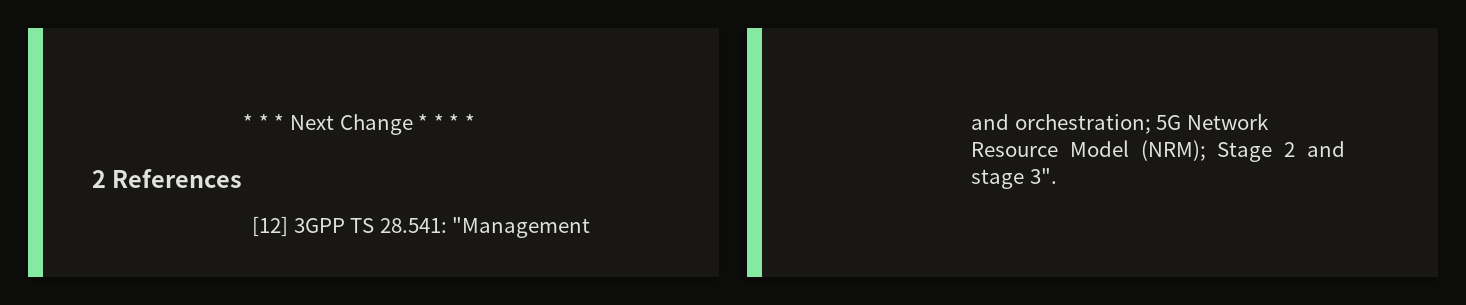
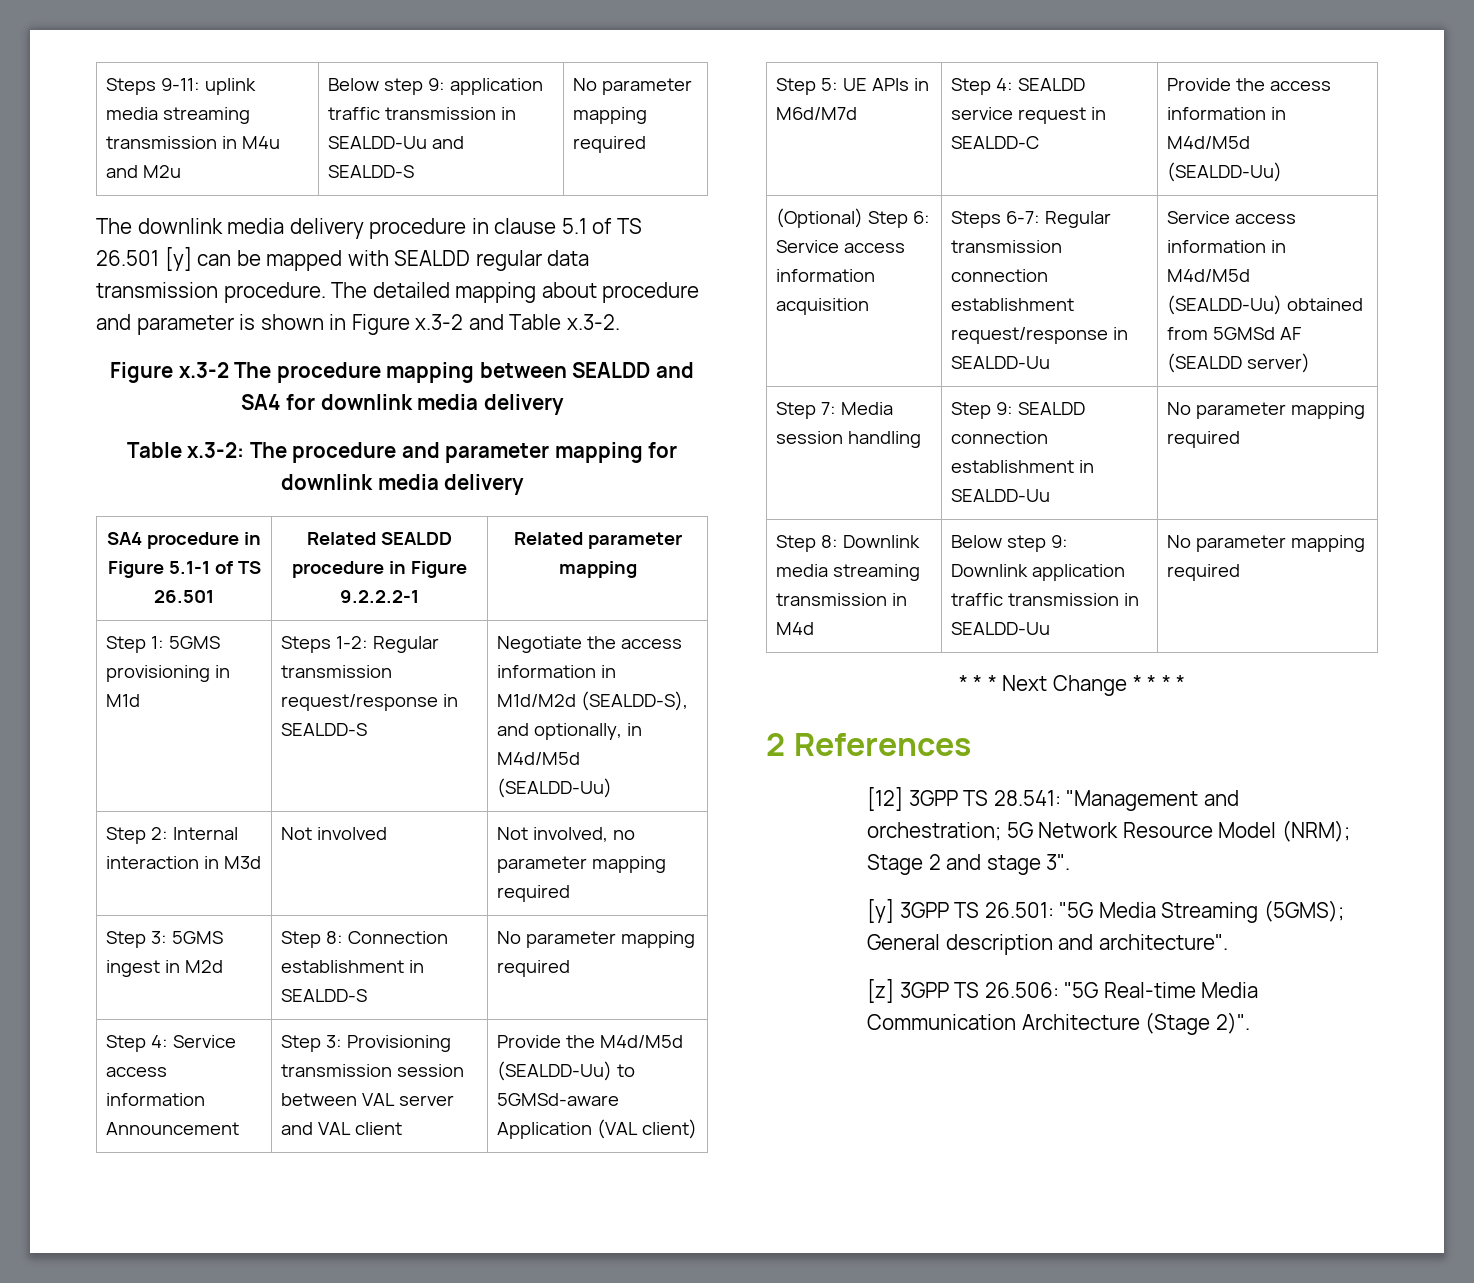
(243, 122) none -> [105,78,256,95] [105,107,250,124] [105,136,280,149] [105,165,181,178] [327,78,543,95] [327,107,516,120] [327,136,464,149] [327,165,414,178] [572,78,692,95] [572,107,647,124] [572,136,646,153] [96,218,642,239] [96,247,590,271] [96,282,700,303] [96,314,620,335] [110,362,694,383] [241,394,564,415] [126,442,678,463] [280,474,525,495] [107,532,261,549] [107,561,261,578] [154,590,214,603] [307,532,452,545] [292,561,467,578] [340,590,419,603] [513,532,682,549] [558,561,637,578] [105,636,220,653] [105,665,230,682] [105,694,140,707] [280,636,439,653] [280,665,392,678] [280,694,458,711] [280,723,367,736] [496,636,682,653] [496,665,616,678] [496,691,688,711] [496,723,642,740] [496,752,580,765] [496,778,612,798] [105,827,238,844] [105,856,261,869] [280,827,387,840] [496,827,635,842] [496,856,666,873] [496,885,570,902] [105,931,223,948] [105,960,223,977] [280,931,448,948] [280,960,424,973] [280,989,367,1002] [496,931,695,948] [496,960,570,977] [105,1035,236,1052] [105,1067,167,1077] [105,1093,205,1106] [105,1122,239,1135] [280,1035,451,1052] [280,1064,464,1077] [280,1093,454,1106] [280,1122,402,1135] [496,1035,683,1048] [496,1061,635,1081] [496,1093,619,1106] [496,1119,697,1139] [775,78,929,95] [775,107,857,120] [950,78,1085,95] [950,107,1106,124] [950,136,1039,149] [1166,78,1331,91] [1166,107,1286,120] [1166,136,1250,149] [1166,162,1282,182] [775,208,930,228] [775,240,905,253] [775,269,875,282] [775,298,869,315] [950,211,1111,228] [950,240,1062,253] [950,269,1048,282] [950,298,1074,311] [950,327,1128,344] [950,356,1050,369] [1166,211,1296,224] [1166,240,1286,253] [1166,269,1250,282] [1166,295,1363,315] [1166,327,1301,340] [1166,353,1310,373] [775,402,893,419] [775,431,921,448] [950,402,1085,419] [950,431,1048,444] [950,460,1094,473] [950,489,1050,502] [1166,402,1365,419] [1166,431,1240,448] [775,535,920,552] [775,564,920,581] [775,593,907,606] [775,622,814,635] [950,535,1068,552] [950,564,1125,581] [950,593,1139,606] [950,622,1050,635] [1166,535,1365,552] [1166,564,1240,581] Steps 9-11: uplink media streaming transmission in M4u and M2u | Below step 9: application traffic transmission in SEALDD-Uu and SEALDD-S | No parameter mapping required // The downlink media delivery procedure in clause 5.1 of TS 26.501 [y] can be mapped with SEALDD regular data transmission procedure. The detailed mapping about procedure and parameter is shown in Figure x.3-2 and Table x.3-2. // Figure x.3-2 The procedure mapping between SEALDD and SA4 for downlink media delivery // Table x.3-2: The procedure and parameter mapping for downlink media delivery // SA4 procedure in Figure 5.1-1 of TS 26.501 | Related SEALDD procedure in Figure 9.2.2.2-1 | Related parameter mapping // Step 1: 5GMS provisioning in M1d | Steps 1-2: Regular transmission request/response in SEALDD-S | Negotiate the access information in M1d/M2d (SEALDD-S), and optionally, in M4d/M5d (SEALDD-Uu) // Step 2: Internal interaction in M3d | Not involved | Not involved, no parameter mapping required // Step 3: 5GMS ingest in M2d | Step 8: Connection establishment in SEALDD-S | No parameter mapping required // Step 4: Service access information Announcement | Step 3: Provisioning transmission session between VAL server and VAL client | Provide the M4d/M5d (SEALDD-Uu) to 5GMSd-aware Application (VAL client) // Step 5: UE APIs in M6d/M7d | Step 4: SEALDD service request in SEALDD-C | Provide the access information in M4d/M5d (SEALDD-Uu) // (Optional) Step 6: Service access information acquisition | Steps 6-7: Regular transmission connection establishment request/response in SEALDD-Uu | Service access information in M4d/M5d (SEALDD-Uu) obtained from 5GMSd AF (SEALDD server) // Step 7: Media session handling | Step 9: SEALDD connection establishment in SEALDD-Uu | No parameter mapping required // Step 8: Downlink media streaming transmission in M4d | Below step 9: Downlink application traffic transmission in SEALDD-Uu | No parameter mapping required //
(1057, 176) none -> [867,899,1344,923] [867,934,1228,955] [867,979,1259,1003] [867,1012,1250,1035] // [y] 3GPP TS 26.501: "5G Media Streaming (5GMS); General description and architecture". // [z] 3GPP TS 26.506: "5G Real-time Media Communication Architecture (Stage 2)".

